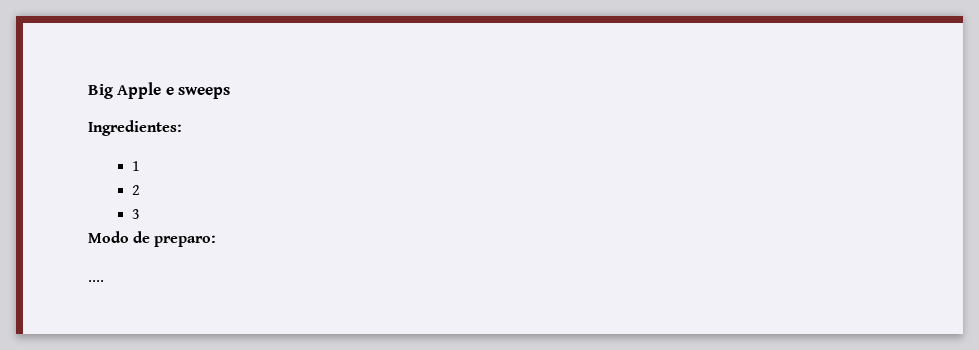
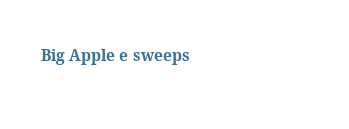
[88,120,182,136] [131,161,140,171] [131,185,140,195] [131,209,140,219] [88,231,217,247] [88,280,104,282] // Ingredientes: // 1 // 2 // 3 // Modo de preparo: // .... -> (190, 58) none

